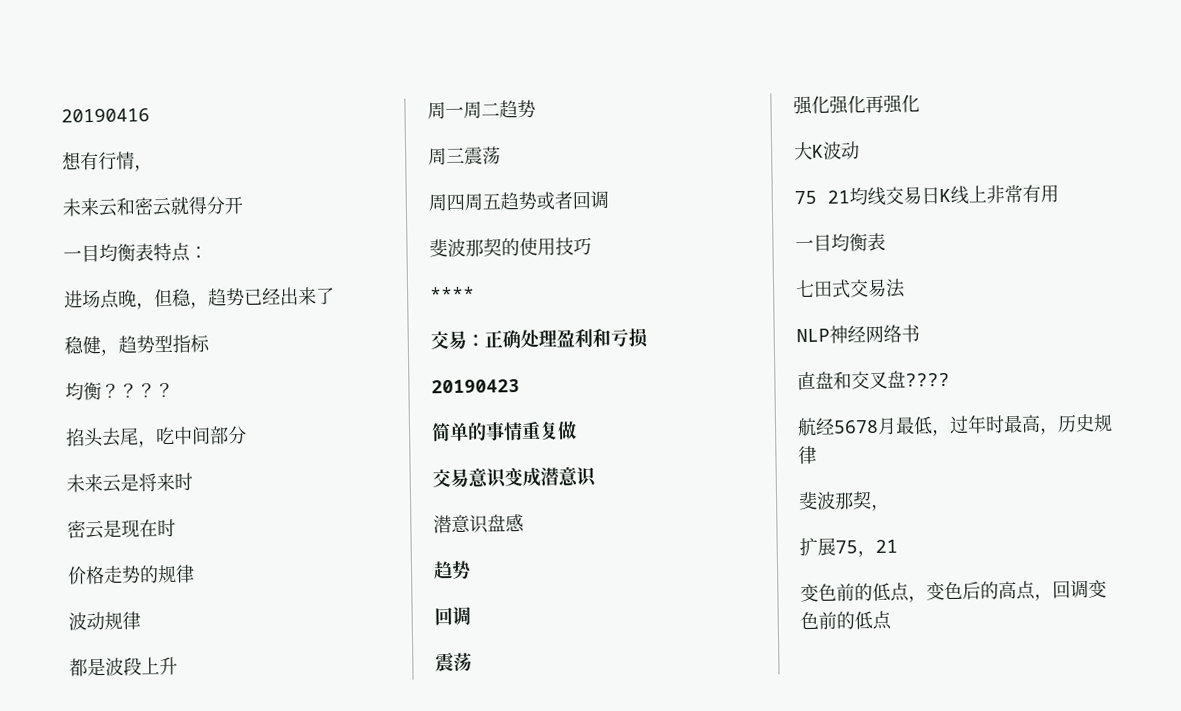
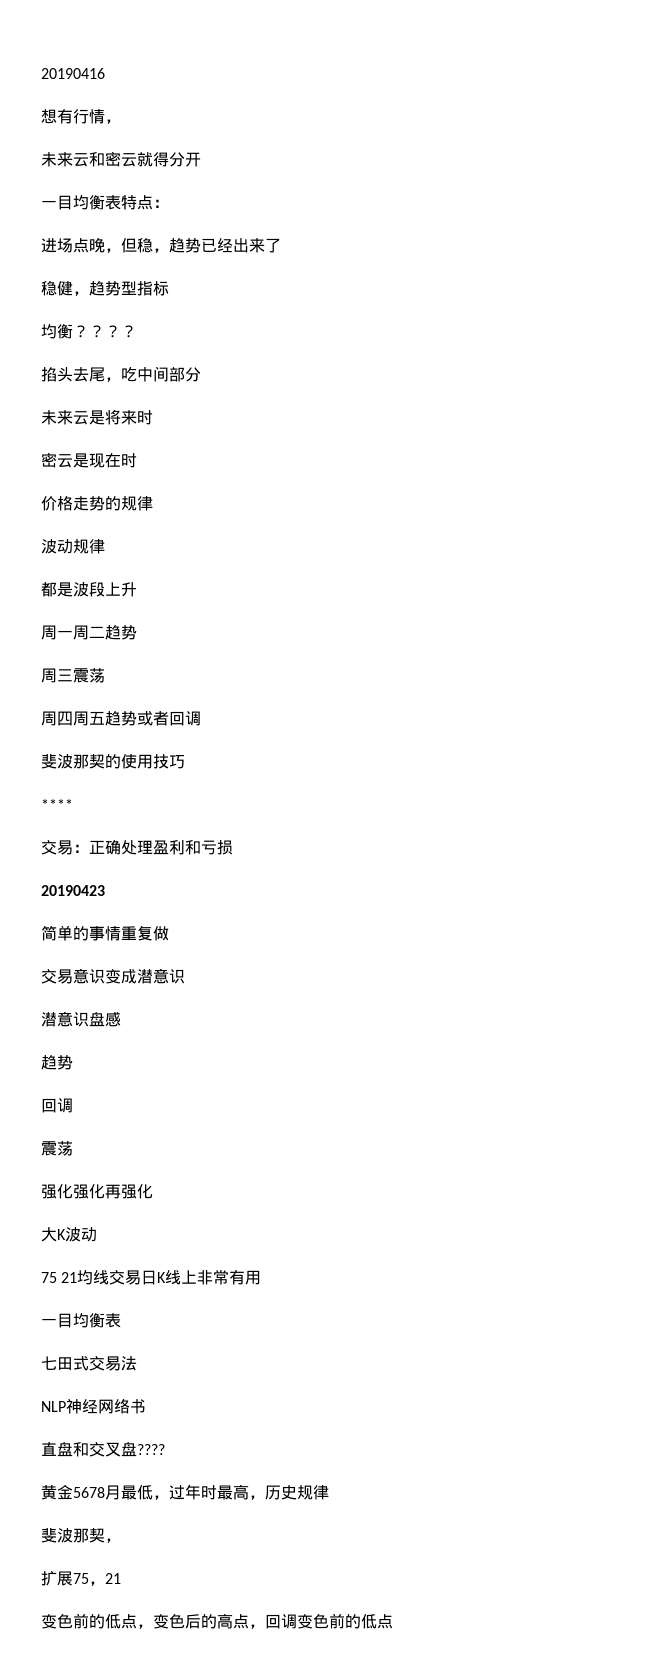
[797,417,835,437] 航经 -> [41,1485,73,1500] 黄金

